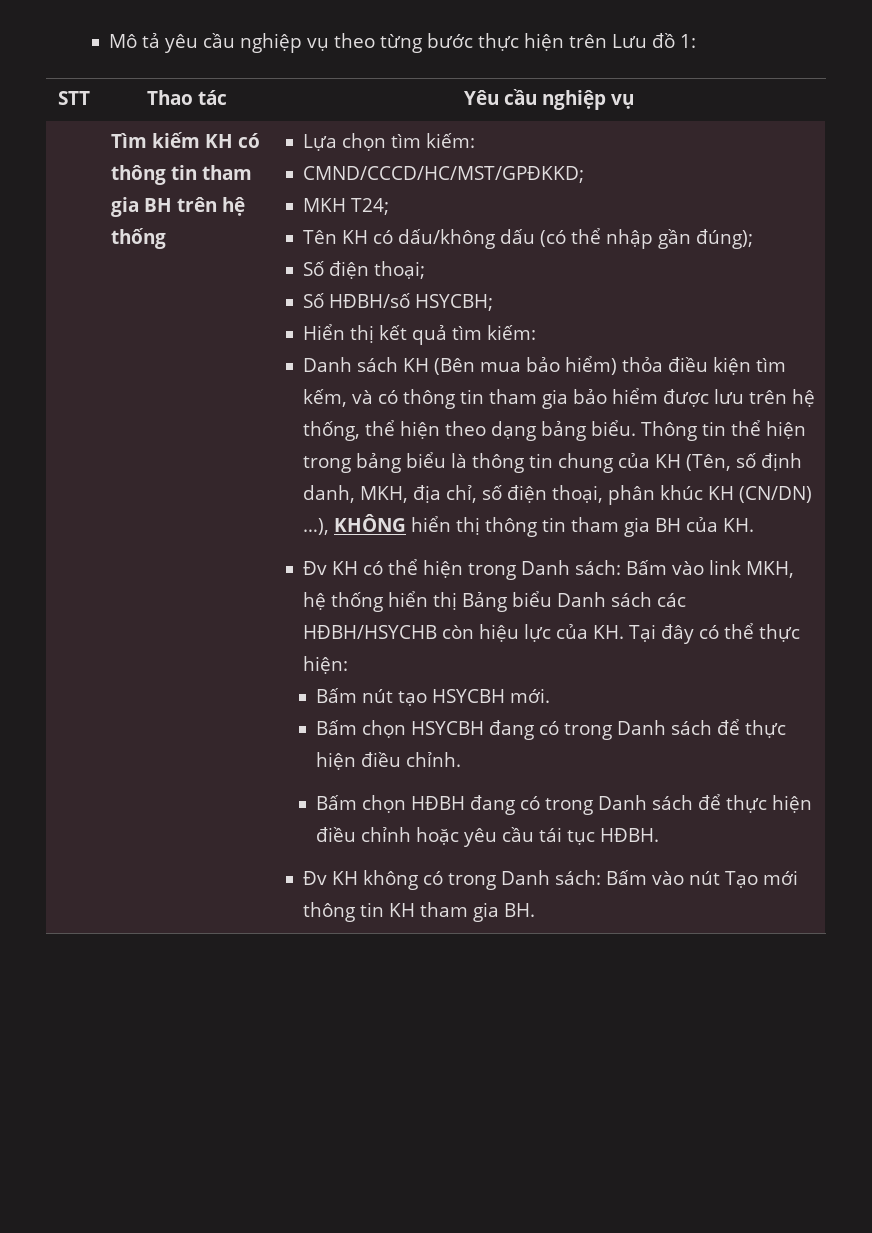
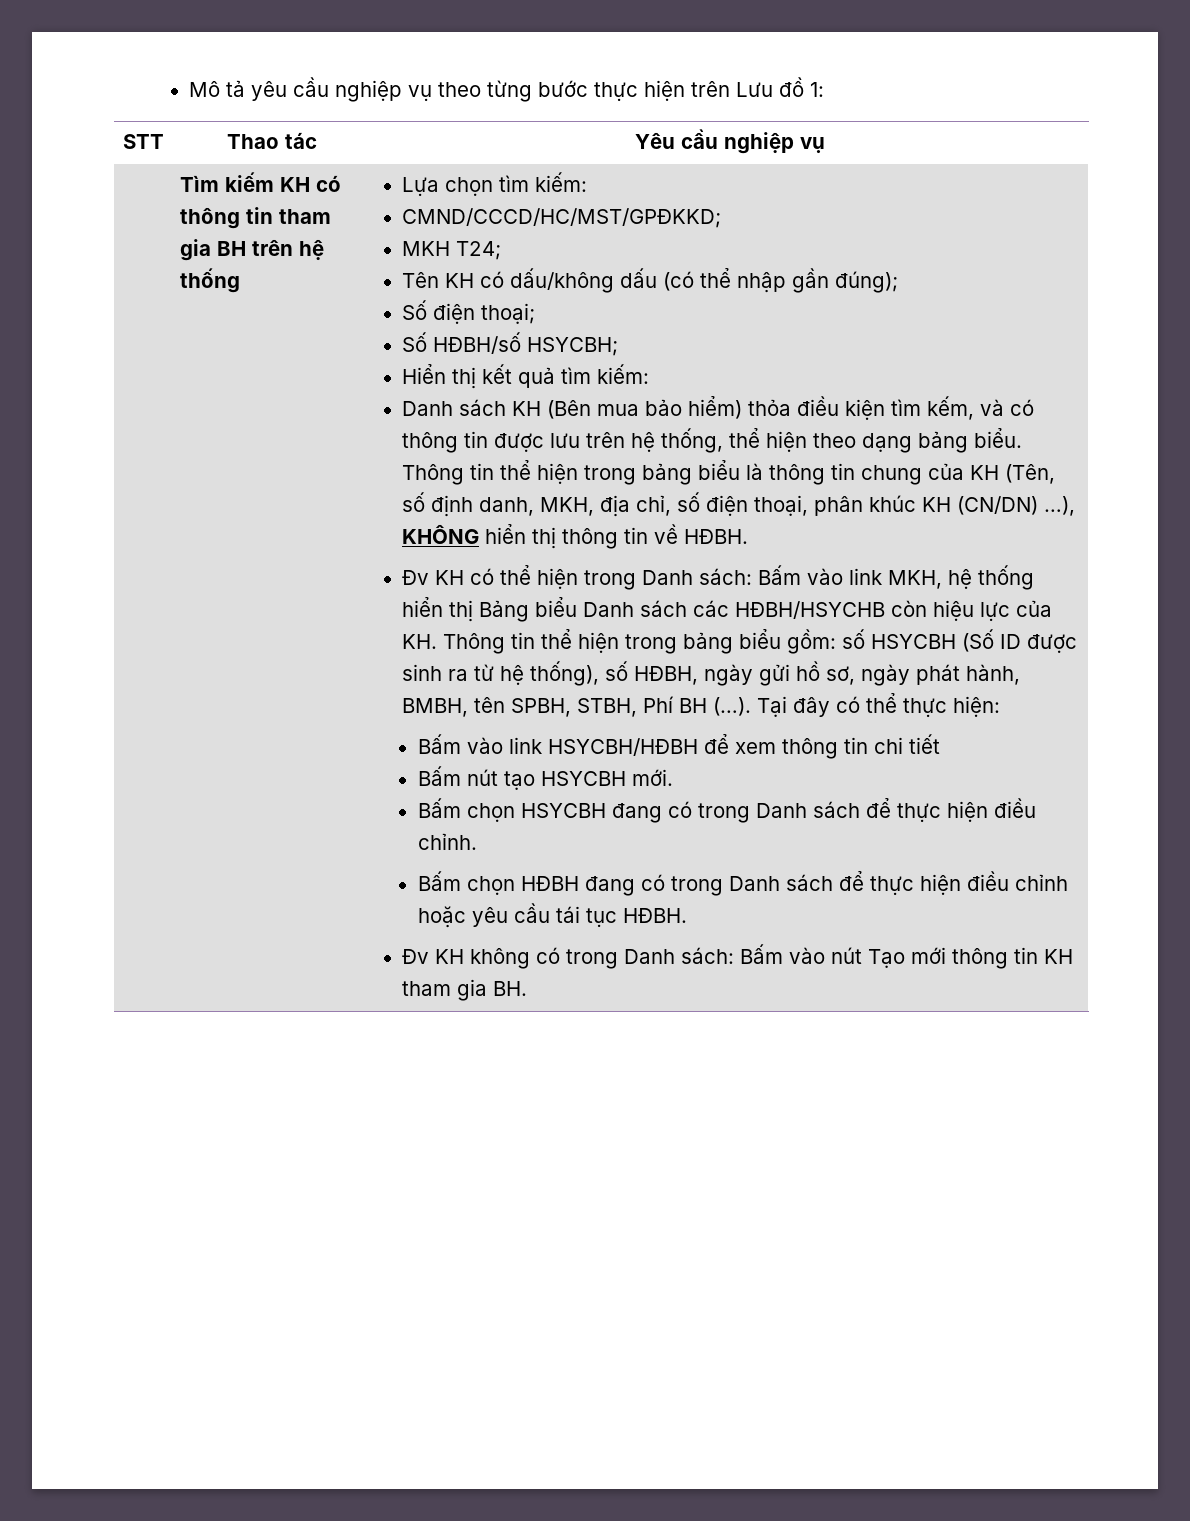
[488,388,658,409] tham gia bảo hiểm -> (489, 439) none
[570,517,754,537] tham gia BH của KH. -> [654,524,749,544] về HĐBH.
(624, 632) none -> [443,629,1078,654] [402,661,1021,686] [402,696,752,717] Thông tin thể hiện trong bảng biểu gồm: số HSYCBH (Số ID được sinh ra từ hệ thống), số HĐBH, ngày gửi hồ sơ, ngày phát hành, BMBH, tên SPBH, STBH, Phí BH (…).
(348, 665) none -> [417,734,940,759] // Bấm vào link HSYCBH/HĐBH để xem thông tin chi tiết

